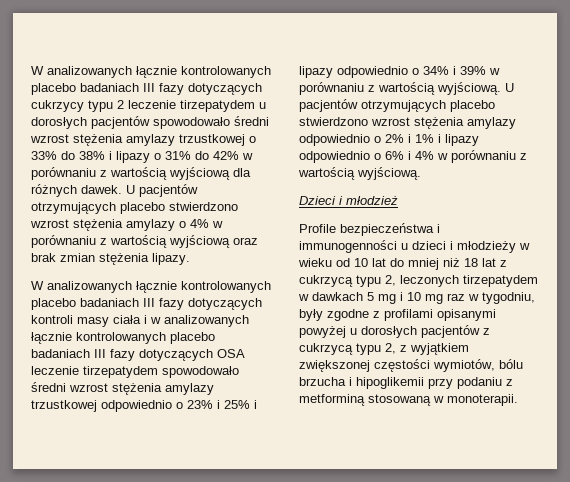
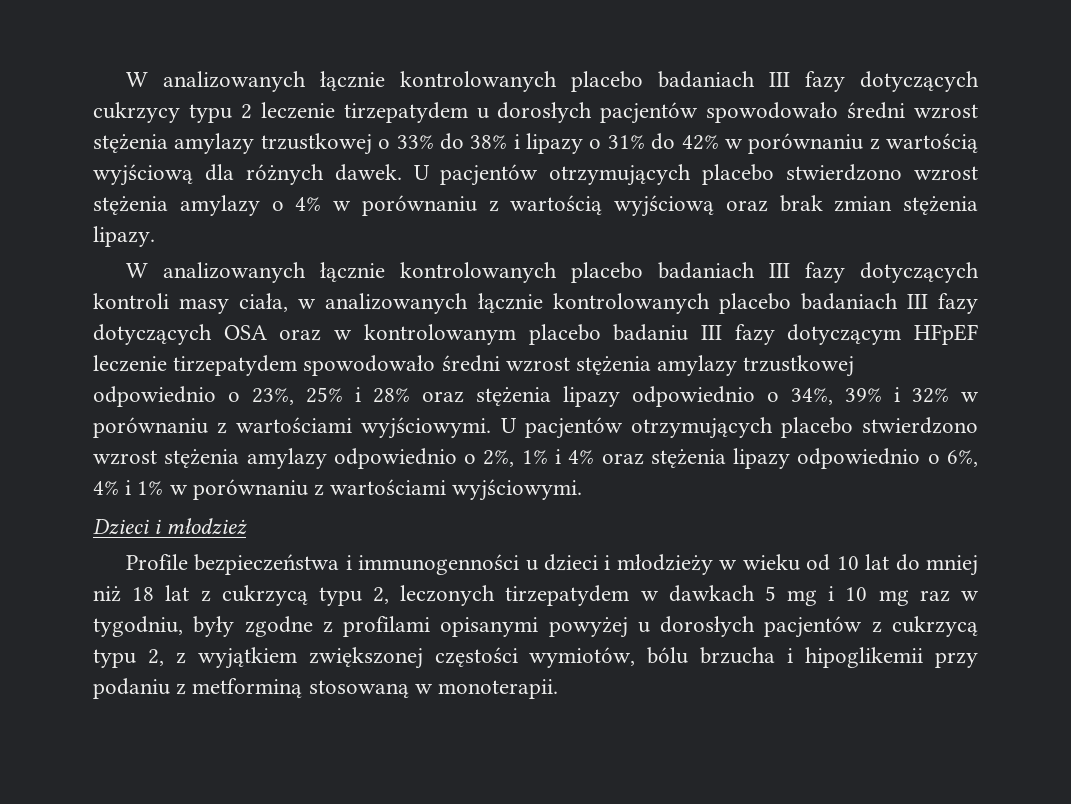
[113,315,147,324] ciała i -> [239,293,289,312] ciała,
(245, 353) none -> [279,324,979,345] oraz w kontrolowanym placebo badaniu III fazy dotyczącym HFpEF
[187,400,257,409] [299,66,500,78] [299,82,501,95] 23% i 25% i lipazy odpowiednio o 34% i 39% w porównaniu z wartością wyjściową. -> [252,386,979,407] [93,417,492,439] 23%, 25% i 28% oraz stężenia lipazy odpowiednio o 34%, 39% i 32% w porównaniu z wartościami wyjściowymi.
[385,134,479,146] [299,150,527,163] [298,167,421,180] 2% i 1% i lipazy odpowiednio o 6% i 4% w porównaniu z wartością wyjściową. -> [483,448,979,469] [93,479,583,501] 2%, 1% i 4% oraz stężenia lipazy odpowiednio o 6%, 4% i 1% w porównaniu z wartościami wyjściowymi.

